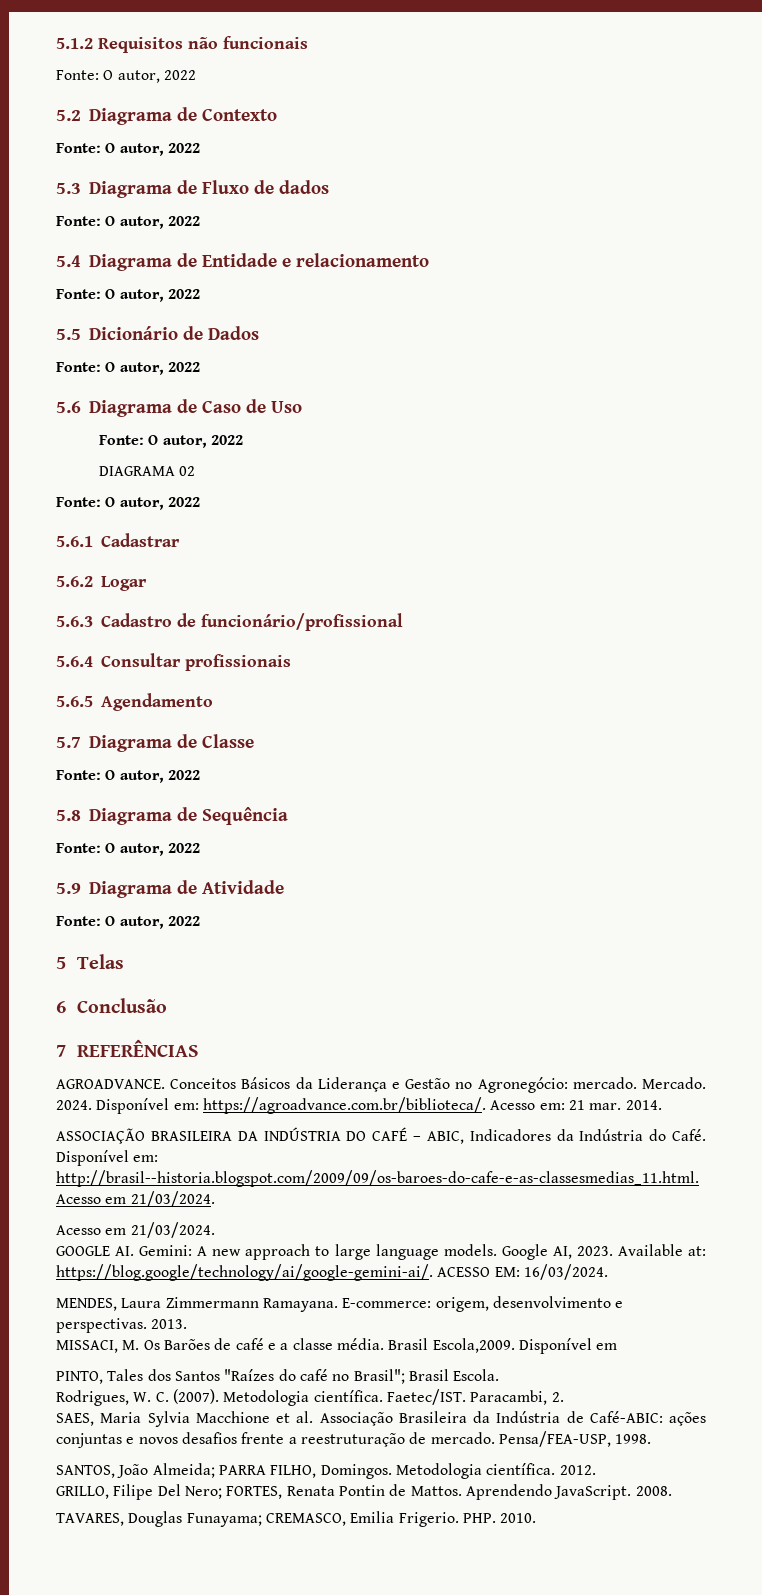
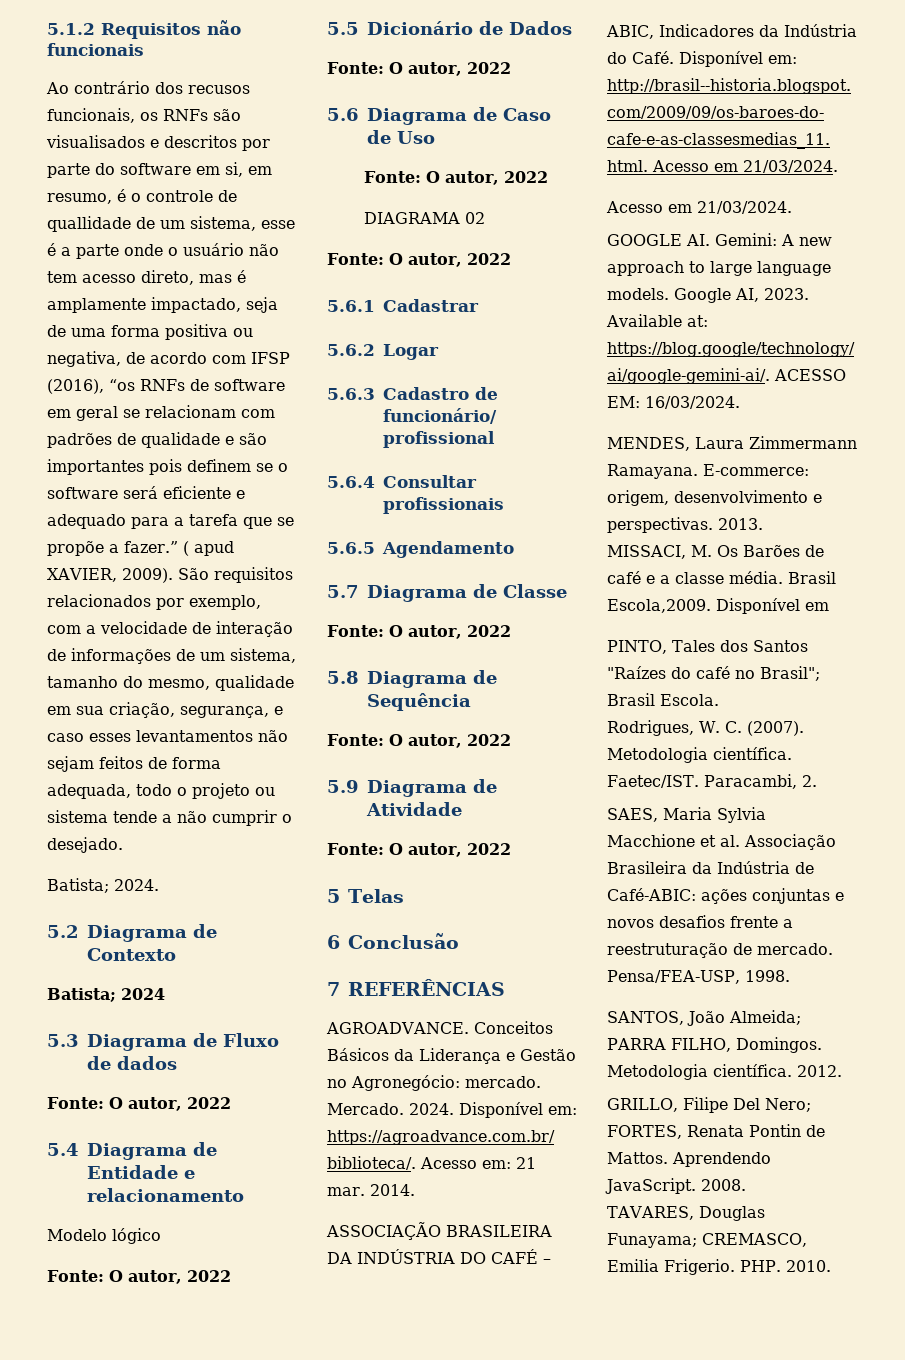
[56,70,196,83] Fonte: O autor, 2022 -> [46,81,250,94] [47,108,241,123] [46,135,270,151] [47,162,272,178] [47,189,237,204] [47,216,295,232] [47,243,279,259] [47,270,246,285] [47,297,278,313] [47,324,253,340] [47,351,290,367] [47,379,285,394] [47,405,275,421] [47,432,267,448] [47,459,288,475] [47,486,245,499] [47,514,294,529] [47,541,234,556] [47,567,293,583] [47,594,261,610] [47,621,293,637] [47,648,296,664] [47,675,294,691] [47,702,283,718] [47,730,288,742] [47,756,221,772] [47,783,275,799] [47,810,292,826] [47,837,123,853] [47,878,159,893] Ao contrário dos recusos funcionais, os RNFs são visualisados e descritos por parte do software em si, em resumo, é o controle de quallidade de um sistema, esse é a parte onde o usuário não tem acesso direto, mas é amplamente impactado, seja de uma forma positiva ou negativa, de acordo com IFSP (2016), “os RNFs de software em geral se relacionam com padrões de qualidade e são importantes pois definem se o software será eficiente e adequado para a tarefa que se propõe a fazer.” ( apud XAVIER, 2009). São requisitos relacionados por exemplo, com a velocidade de interação de informações de um sistema, tamanho do mesmo, qualidade em sua criação, segurança, e caso esses levantamentos não sejam feitos de forma adequada, todo o projeto ou sistema tende a não cumprir o desejado. // Batista; 2024.
[56,143,200,156] Fonte: O autor, 2022 -> [47,988,165,1002] Batista; 2024
(429, 260) none -> [47,1228,161,1244] // Modelo lógico

